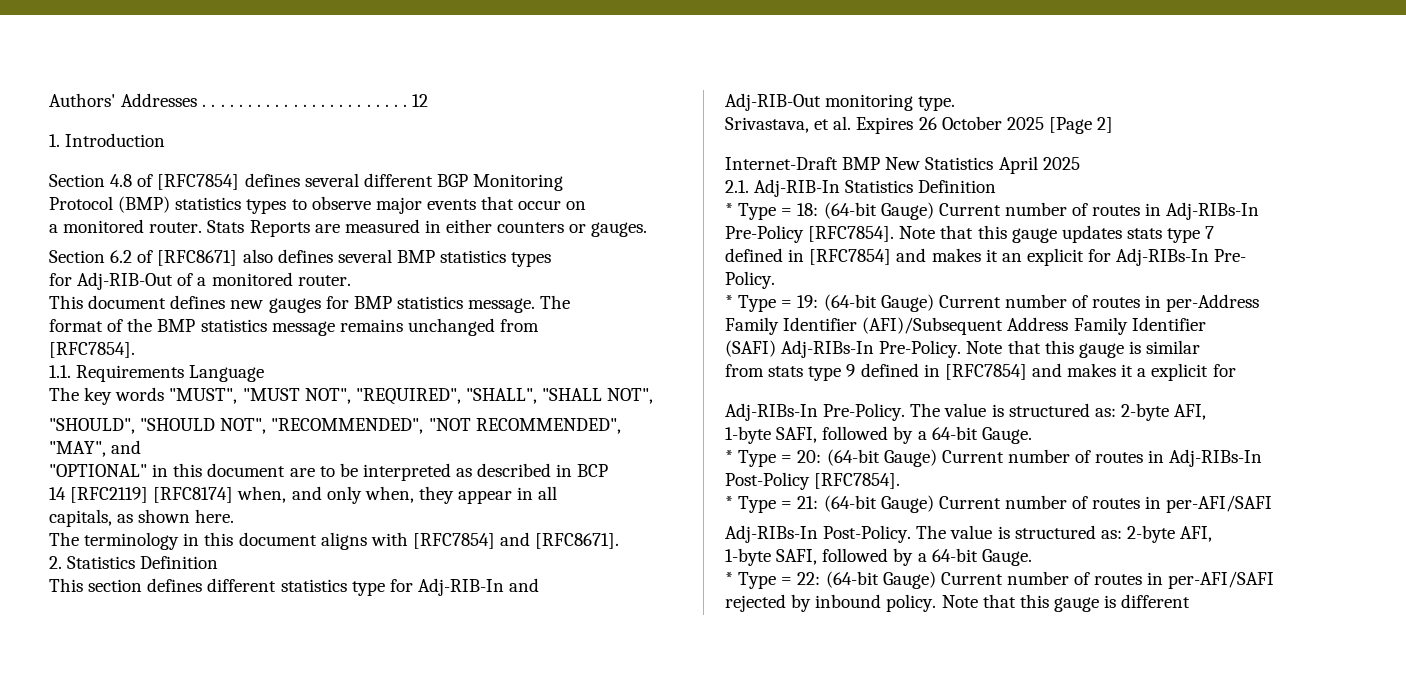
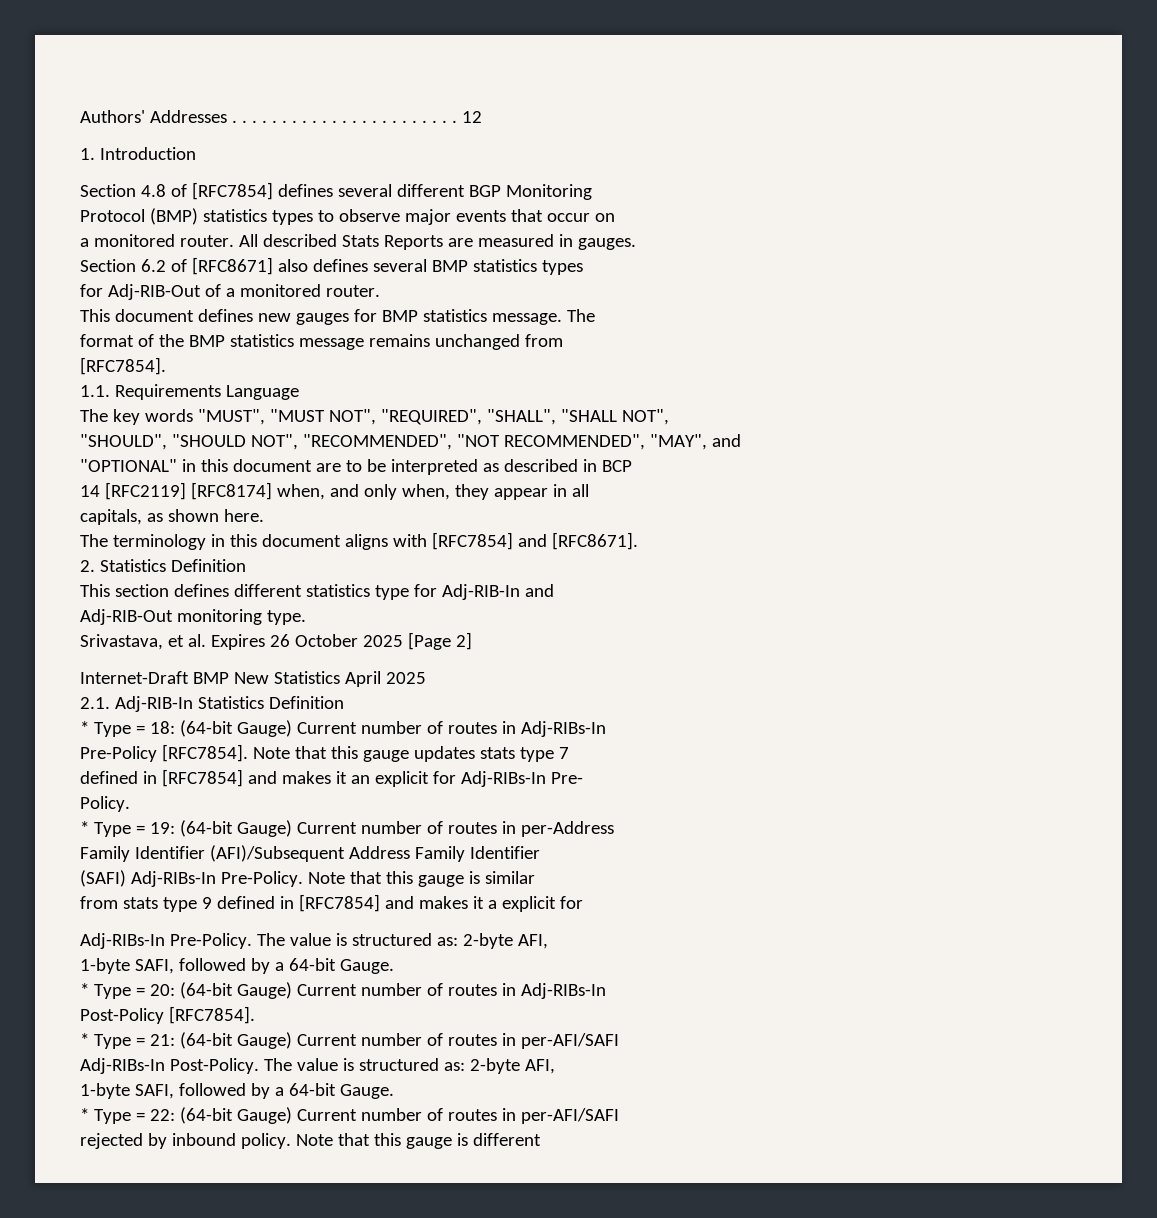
(203, 227) none -> [238,234,337,247] All described
[446,219,587,233] either counters or -> (573, 240) none

